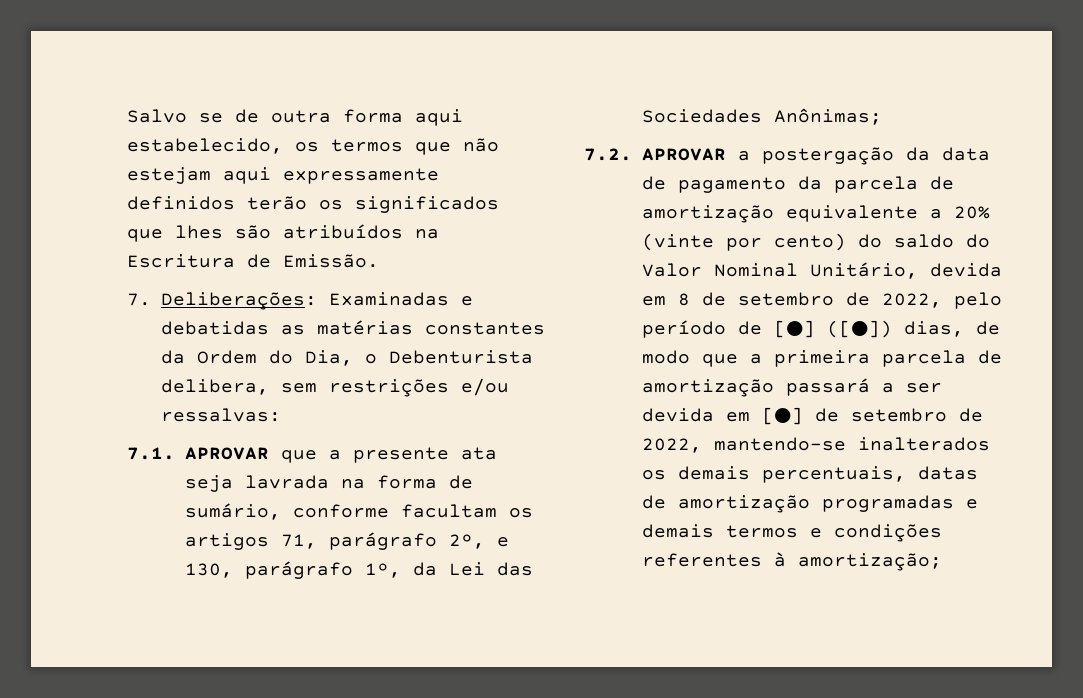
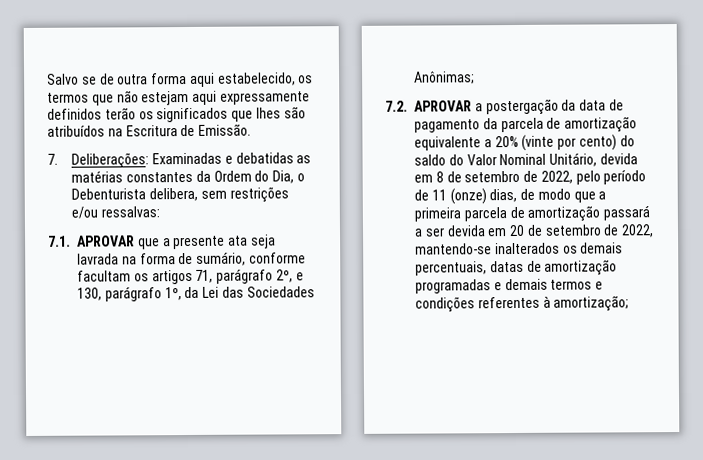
[773,320,892,338] [●] ([●]) -> [431,188,487,205] 11 (onze)
[761,407,803,425] [●] -> [509,224,526,237] 20

